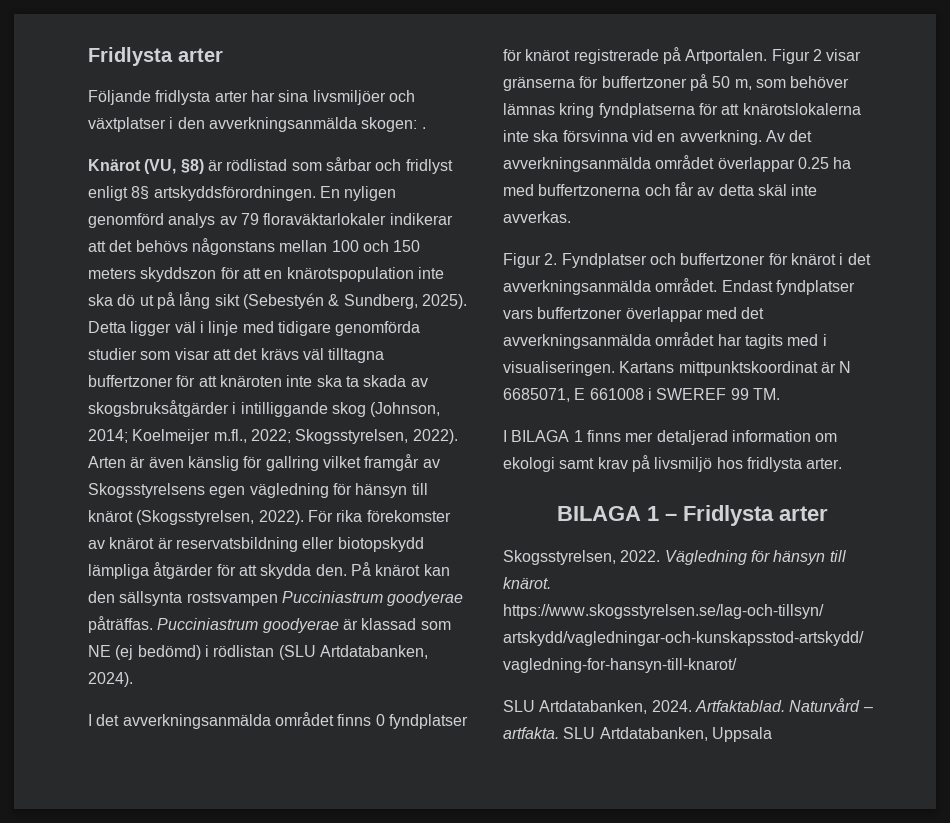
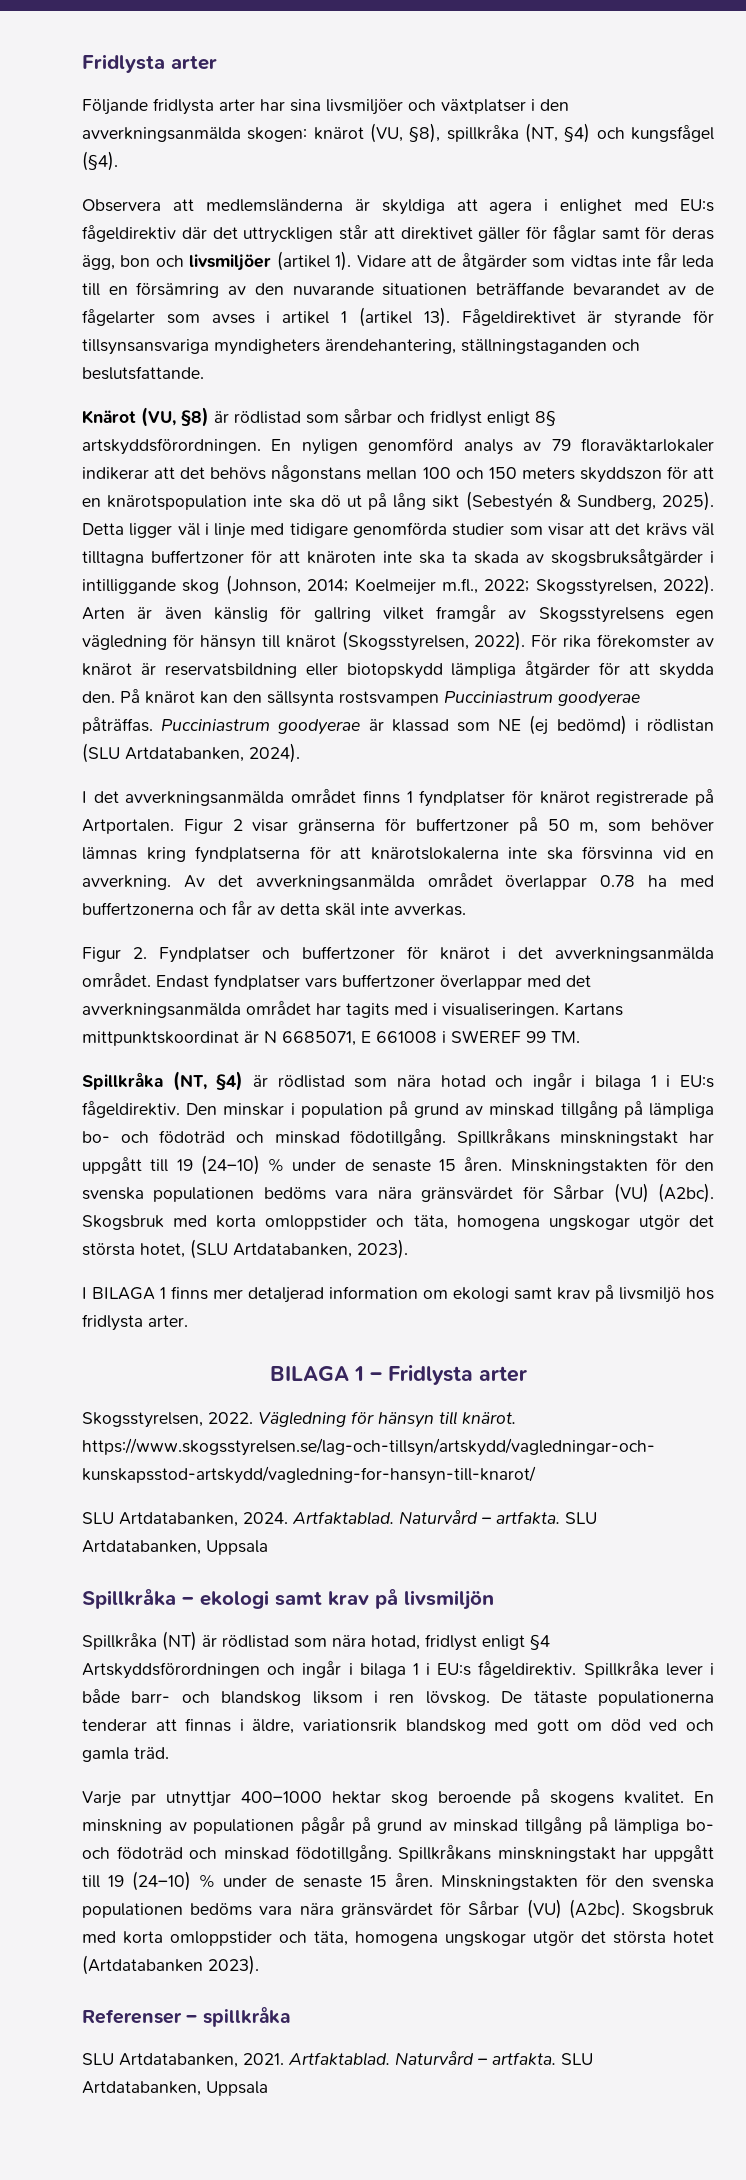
[421,127,426,129] . -> [313,123,714,143] [82,151,118,171] [82,199,714,215] [82,225,714,243] [82,251,715,271] [82,282,714,298] [82,307,714,327] [82,339,640,355] [82,366,204,380] knärot (VU, §8), spillkråka (NT, §4) och kungsfågel (§4). // Observera att medlemsländerna är skyldiga att agera i enlighet med EU:s fågeldirektiv där det uttryckligen står att direktivet gäller för fåglar samt för deras ägg, bon och livsmiljöer (artikel 1). Vidare att de åtgärder som vidtas inte får leda till en försämring av den nuvarande situationen beträffande bevarandet av de fågelarter som avses i artikel 1 (artikel 13). Fågeldirektivet är styrande för tillsynsansvariga myndigheters ärendehantering, ställningstaganden och beslutsfattande.
[375,714,385,726] 0 -> [406,791,413,803] 1
[797,157,829,169] 0.25 -> [600,875,636,887] 0.78
(780, 394) none -> [82,1071,714,1091] [82,1101,714,1118] [82,1129,714,1146] [82,1155,714,1175] [82,1183,715,1203] [82,1215,714,1230] [82,1239,408,1259] // Spillkråka (NT, §4) är rödlistad som nära hotad och ingår i bilaga 1 i EU:s fågeldirektiv. Den minskar i population på grund av minskad tillgång på lämpliga bo- och födoträd och minskad födotillgång. Spillkråkans minskningstakt har uppgått till 19 (24–10) % under de senaste 15 åren. Minskningstakten för den svenska populationen bedöms vara nära gränsvärdet för Sårbar (VU) (A2bc). Skogsbruk med korta omloppstider och täta, homogena ungskogar utgör det största hotet, (SLU Artdatabanken, 2023).
(772, 734) none -> [82,1589,494,1610] [82,1631,550,1651] [82,1661,714,1679] [82,1689,714,1706] [82,1718,715,1734] [82,1747,169,1762] [82,1789,714,1807] [82,1817,714,1834] [82,1845,714,1862] [82,1871,714,1891] [82,1899,714,1919] [82,1931,714,1946] [82,1955,259,1975] [82,2007,290,2027] [82,2051,593,2068] [82,2081,268,2096] // Spillkråka – ekologi samt krav på livsmiljön // Spillkråka (NT) är rödlistad som nära hotad, fridlyst enligt §4 Artskyddsförordningen och ingår i bilaga 1 i EU:s fågeldirektiv. Spillkråka lever i både barr- och blandskog liksom i ren lövskog. De tätaste populationerna tenderar att finnas i äldre, variationsrik blandskog med gott om död ved och gamla träd. // Varje par utnyttjar 400–1000 hektar skog beroende på skogens kvalitet. En minskning av populationen pågår på grund av minskad tillgång på lämpliga bo- och födoträd och minskad födotillgång. Spillkråkans minskningstakt har uppgått till 19 (24–10) % under de senaste 15 åren. Minskningstakten för den svenska populationen bedöms vara nära gränsvärdet för Sårbar (VU) (A2bc). Skogsbruk med korta omloppstider och täta, homogena ungskogar utgör det största hotet (Artdatabanken 2023). // Referenser – spillkråka // SLU Artdatabanken, 2021. Artfaktablad. Naturvård – artfakta. SLU Artdatabanken, Uppsala

